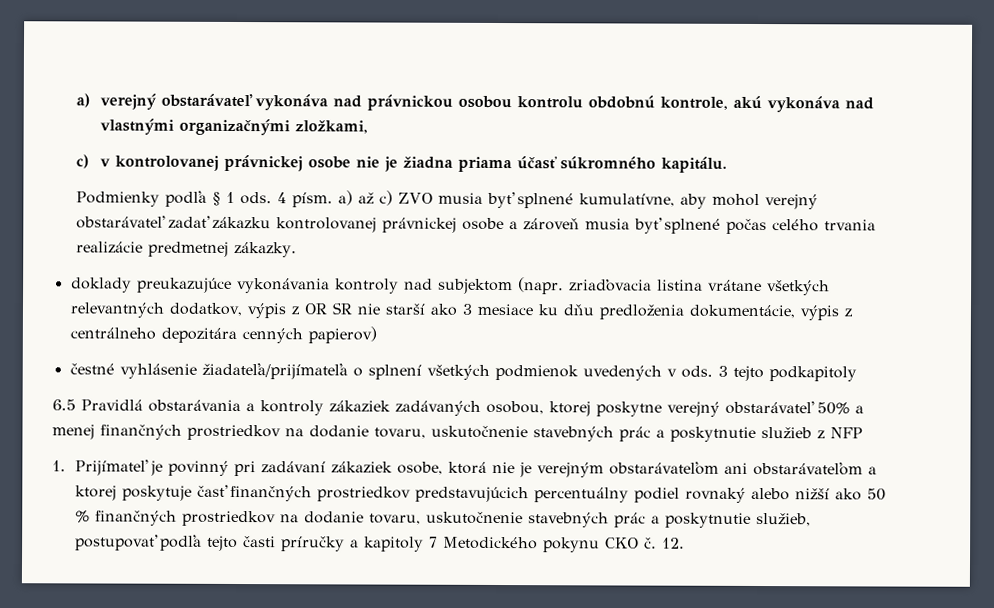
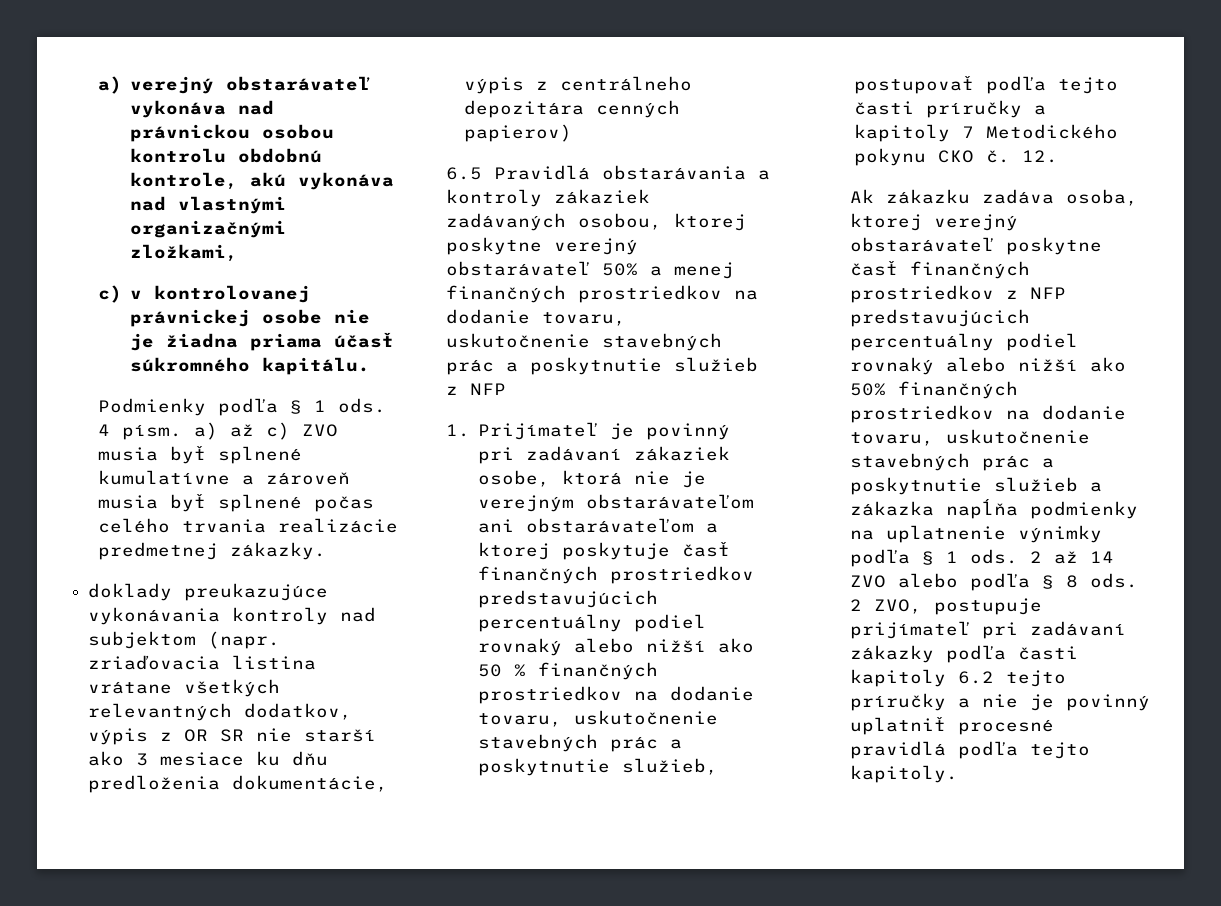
[579,193,819,210] [76,215,505,233] kumulatívne, aby mohol verejný obstarávateľ zadať zákazku kontrolovanej právnickej osobe -> [97,470,230,485] kumulatívne
[69,362,857,382] // čestné vyhlásenie žiadateľa/prijímateľa o splnení všetkých podmienok uvedených v ods. 3 tejto podkapitoly -> (573, 133) none
(686, 543) none -> [849,189,1138,206] [849,213,1018,231] [849,237,1102,255] [849,261,1030,279] [849,285,1066,303] [849,309,1030,327] [849,333,1078,351] [849,357,1126,375] [849,381,1018,399] [849,405,1126,423] [849,429,1090,446] [849,453,1054,471] [849,477,1102,495] [849,499,1138,519] [849,525,1102,543] [849,549,1114,567] [849,573,1138,591] [849,598,1042,615] [849,621,1126,639] [849,645,1078,663] [849,669,1066,687] [849,693,1150,711] [849,717,1054,735] [849,741,1090,759] [849,765,958,783] // Ak zákazku zadáva osoba, ktorej verejný obstarávateľ poskytne časť finančných prostriedkov z NFP predstavujúcich percentuálny podiel rovnaký alebo nižší ako 50% finančných prostriedkov na dodanie tovaru, uskutočnenie stavebných prác a poskytnutie služieb a zákazka napĺňa podmienky na uplatnenie výnimky podľa § 1 ods. 2 až 14 ZVO alebo podľa § 8 ods. 2 ZVO, postupuje prijímateľ pri zadávaní zákazky podľa časti kapitoly 6.2 tejto príručky a nie je povinný uplatniť procesné pravidlá podľa tejto kapitoly.

